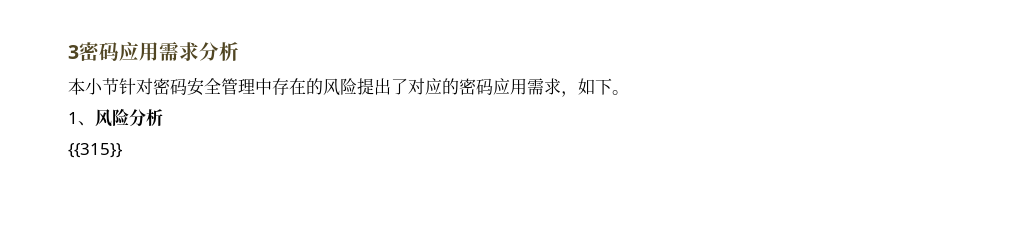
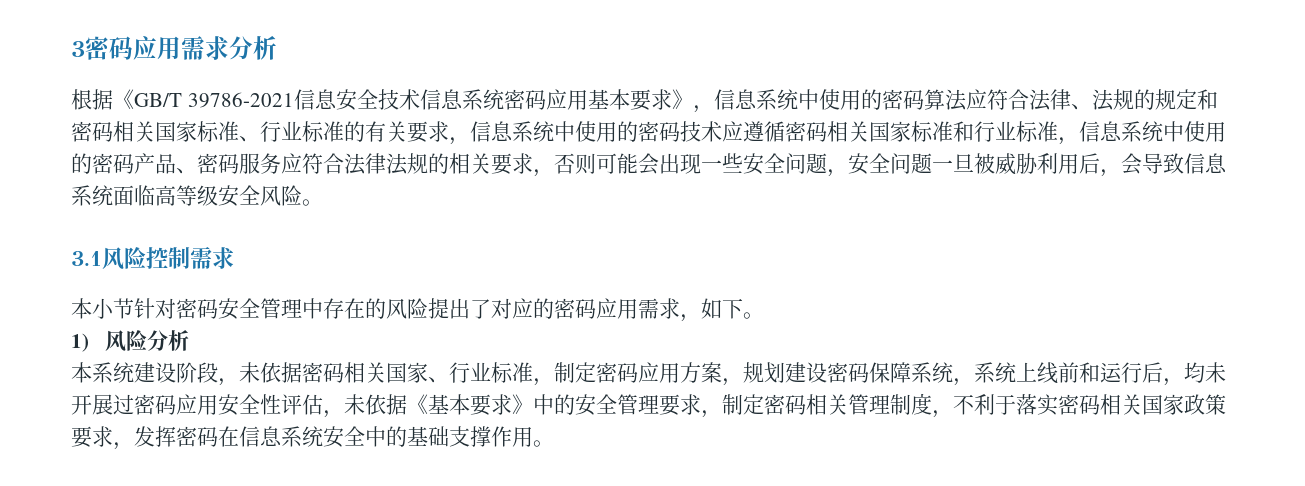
(239, 51) none -> [71,89,1218,113] [71,121,1226,145] [71,153,1227,177] [71,185,323,207] [71,246,234,270] // 根据《GB/T 39786-2021信息安全技术信息系统密码应用基本要求》，信息系统中使用的密码算法应符合法律、法规的规定和密码相关国家标准、行业标准的有关要求，信息系统中使用的密码技术应遵循密码相关国家标准和行业标准，信息系统中使用的密码产品、密码服务应符合法律法规的相关要求，否则可能会出现一些安全问题，安全问题一旦被威胁利用后，会导致信息系统面临高等级安全风险。 // 3.1风险控制需求
[68,112,95,126] 1、 -> [71,333,89,352] 1)
[68,143,122,158] {{315}} -> [71,362,1226,386] [71,393,1226,418] [71,426,554,450] 本系统建设阶段，未依据密码相关国家、行业标准，制定密码应用方案，规划建设密码保障系统，系统上线前和运行后，均未开展过密码应用安全性评估，未依据《基本要求》中的安全管理要求，制定密码相关管理制度，不利于落实密码相关国家政策要求，发挥密码在信息系统安全中的基础支撑作用。

